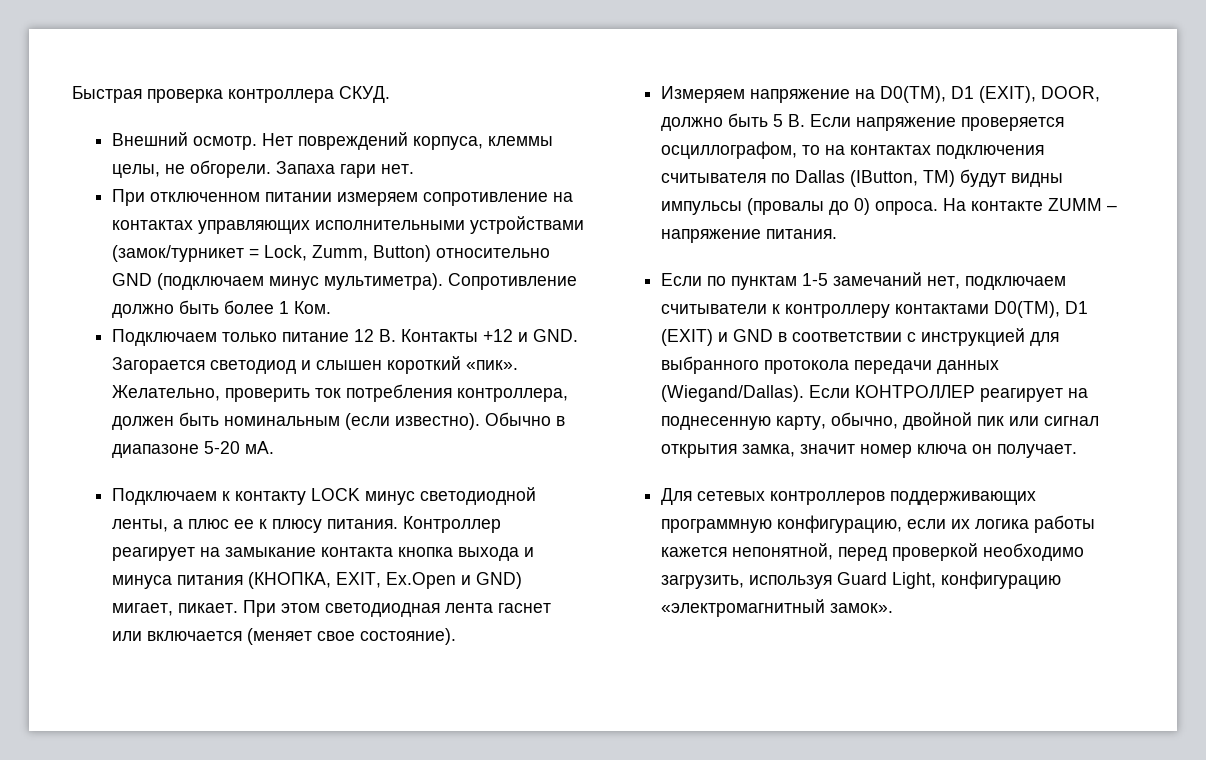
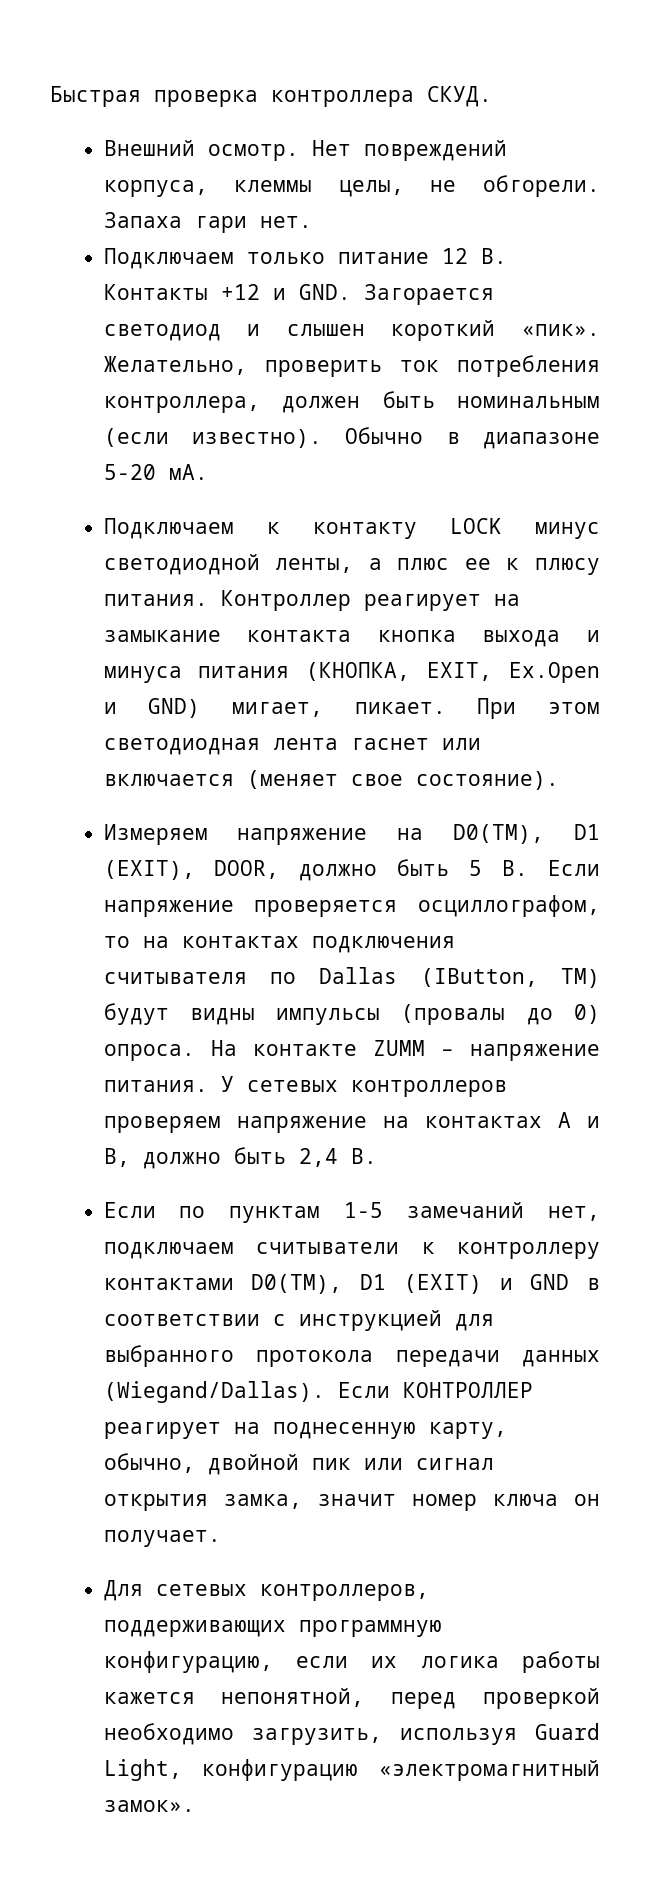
[111,189,573,206] [111,216,584,234] [111,245,550,262] [111,273,577,290] [111,300,331,318] // При отключенном питании измеряем сопротивление на контактах управляющих исполнительными устройствами (замок/турникет = Lock, Zumm, Button) относительно GND (подключаем минус мультиметра). Сопротивление должно быть более 1 Ком. -> (312, 222) none
(837, 234) none -> [220,1076,507,1097] [103,1112,600,1133] [103,1147,377,1169] У сетевых контроллеров проверяем напряжение на контактах А и В, должно быть 2,4 В.
[769,491,885,505] контроллеров -> [259,1584,429,1601] контроллеров,

